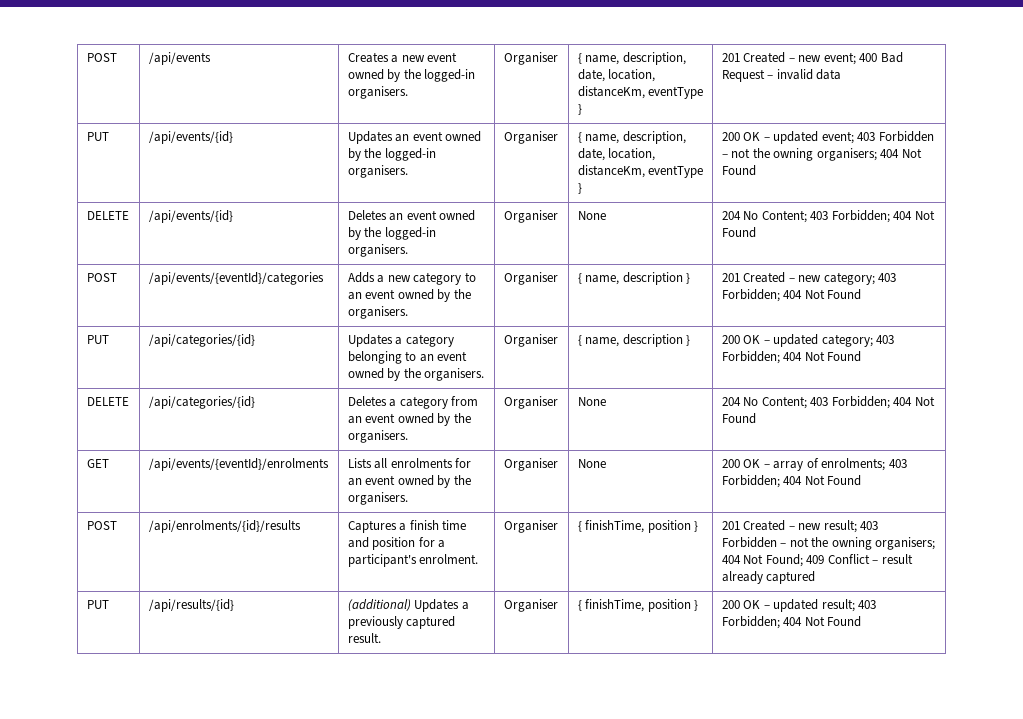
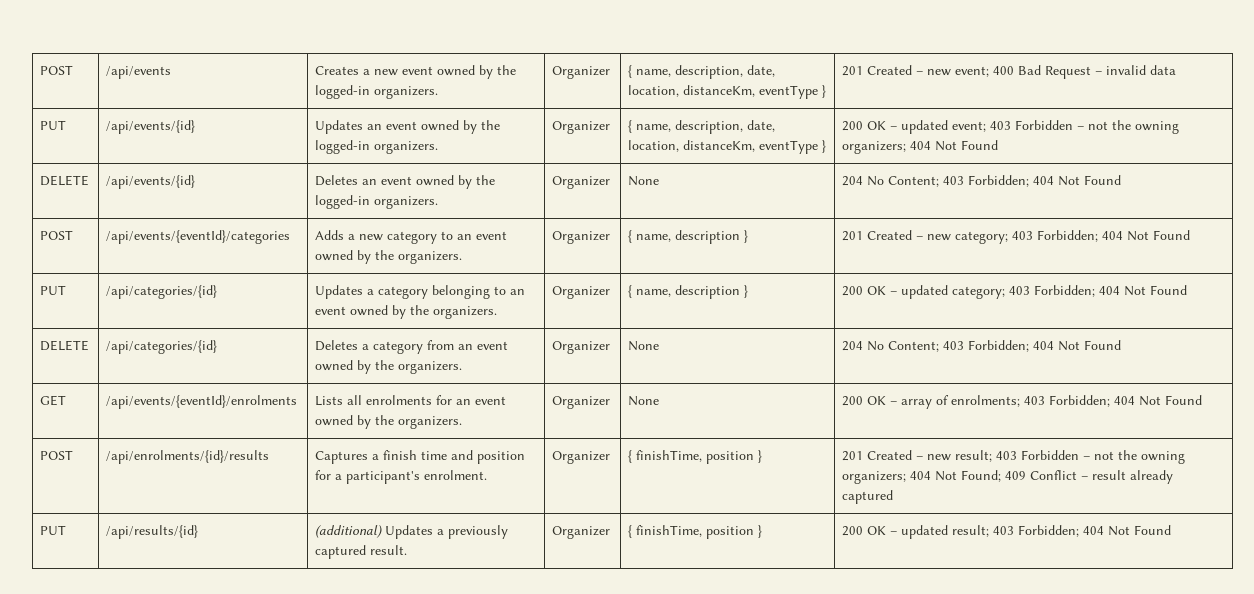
[347,86,408,99] [503,52,558,65] organisers. | Organiser -> [374,86,439,99] [552,66,611,79] organizers. | Organizer
[347,165,408,178] [503,131,558,144] organisers. | Organiser -> [374,141,439,154] [552,121,611,134] organizers. | Organizer
[816,148,877,161] organisers; -> [842,141,907,154] organizers;
[347,244,408,257] [503,210,558,223] organisers. | Organiser -> [374,196,439,209] [552,176,611,189] organizers. | Organizer
[347,306,408,319] [503,272,558,285] organisers. | Organiser -> [398,251,463,264] [552,231,611,244] organizers. | Organizer
[424,368,485,381] [503,334,558,347] organisers. | Organiser -> [433,306,498,319] [552,286,611,299] organizers. | Organizer
[347,430,408,443] [503,396,558,409] organisers. | Organiser -> [398,361,463,374] [552,341,611,354] organizers. | Organizer
[347,492,408,505] [503,458,558,471] organisers. | Organiser -> [398,416,463,429] [552,396,611,409] organizers. | Organizer
[503,520,558,533] Organiser -> [552,451,611,464] Organizer
[875,537,936,550] organisers; -> [842,471,907,484] organizers;
[503,599,558,612] Organiser -> [552,526,611,539] Organizer

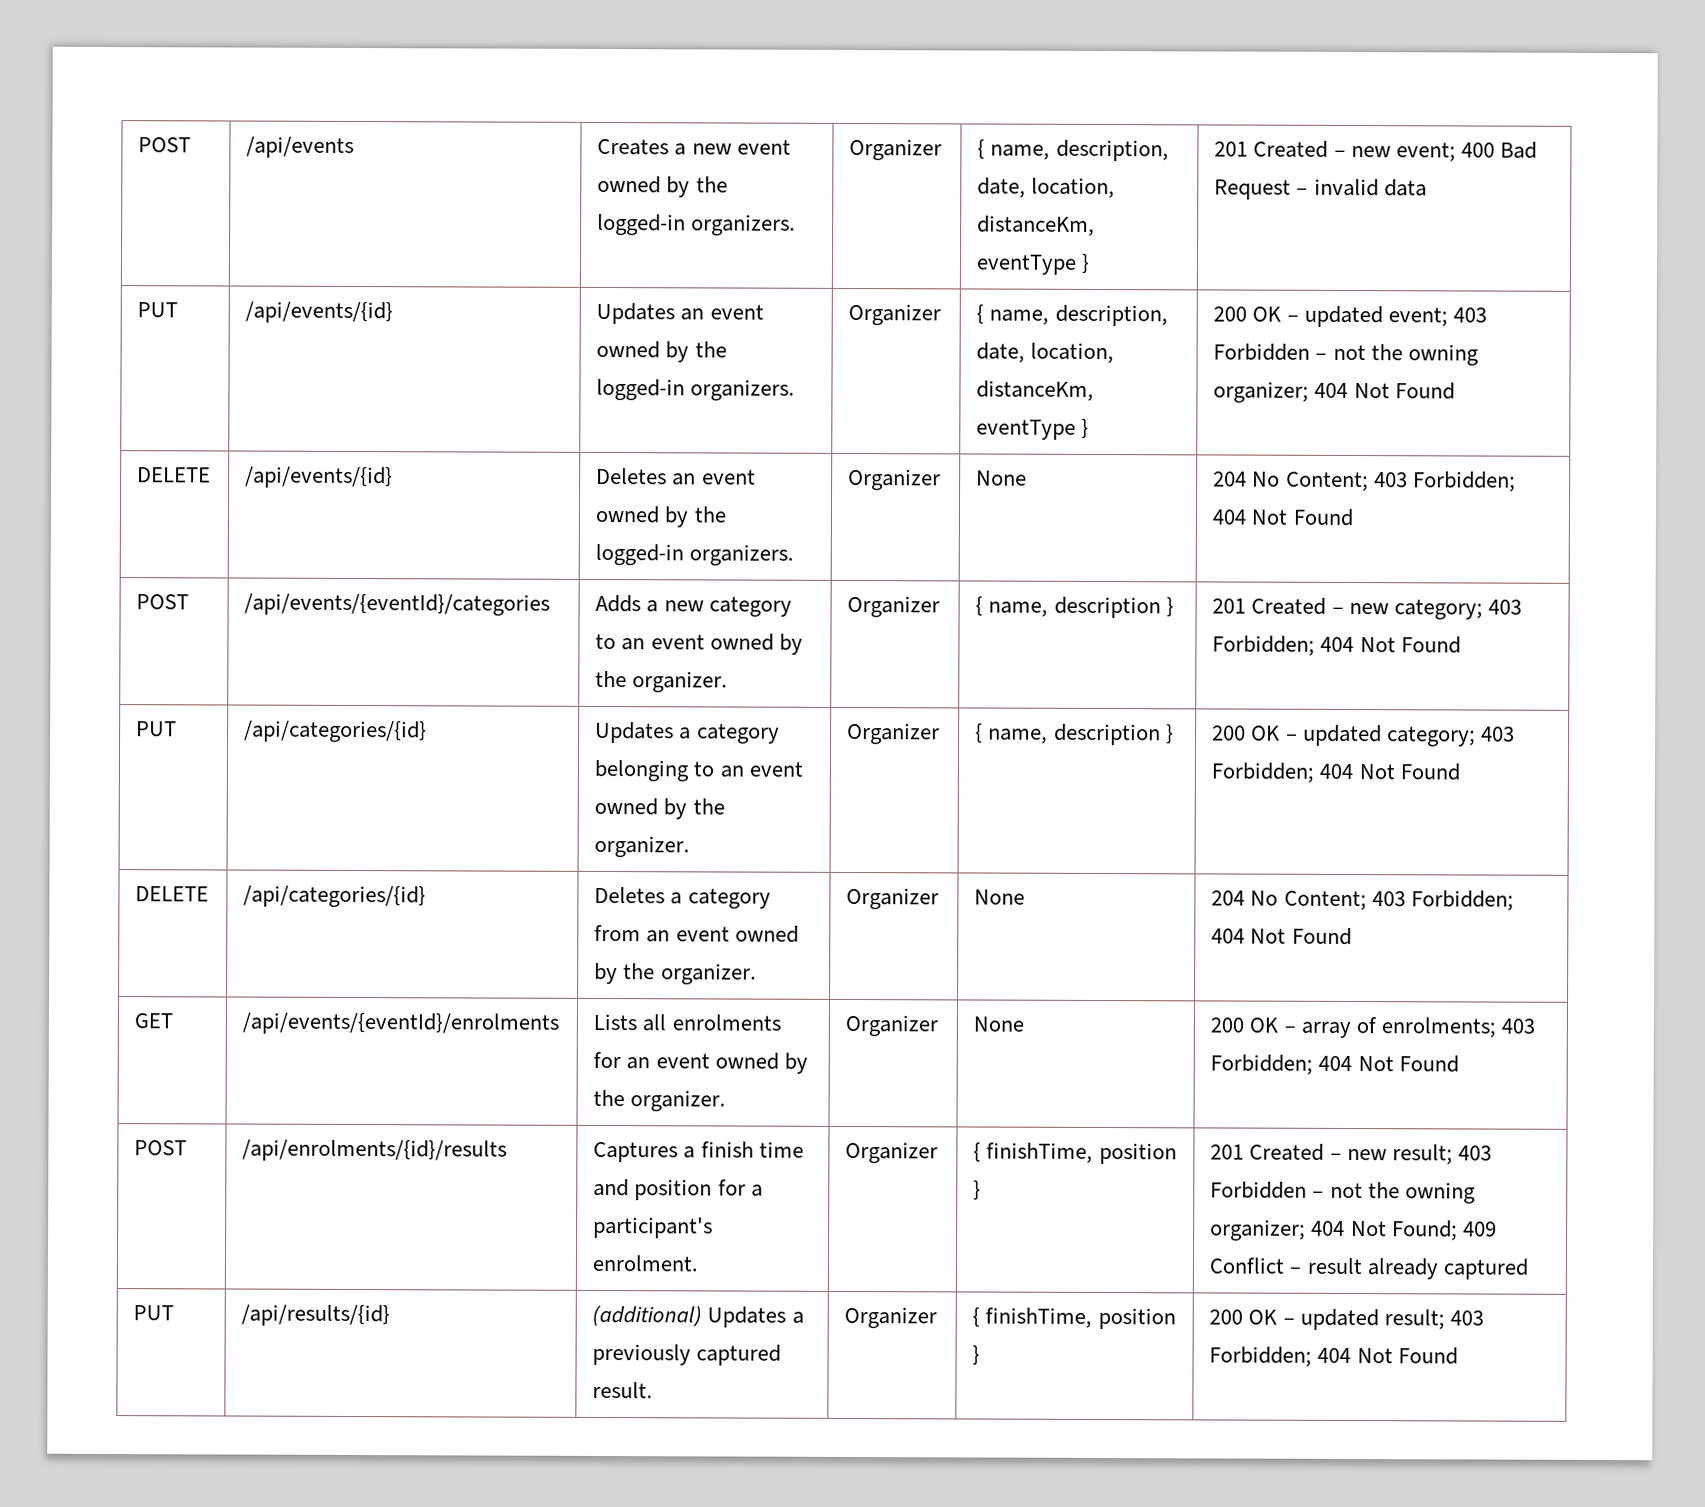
[842,141,907,154] organizers; -> [1213,381,1310,403] organizer;
[398,251,463,264] organizers. -> [632,671,729,693] organizer.
[433,306,498,319] organizers. -> [594,835,691,858] organizer.
[398,361,463,374] organizers. -> [660,963,757,985] organizer.
[398,416,463,429] organizers. -> [630,1090,727,1112] organizer.
[842,471,907,484] organizers; -> [1210,1219,1307,1241] organizer;

